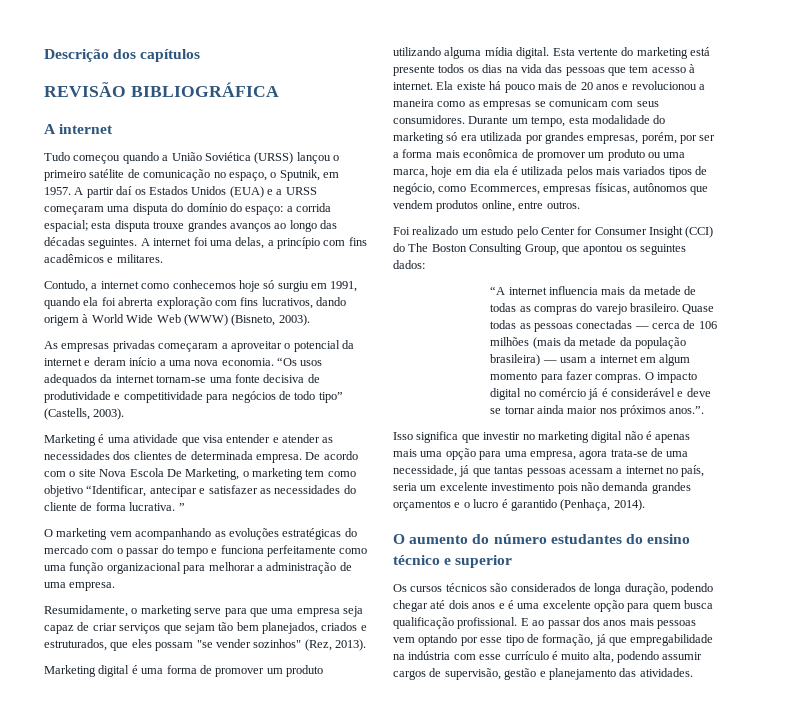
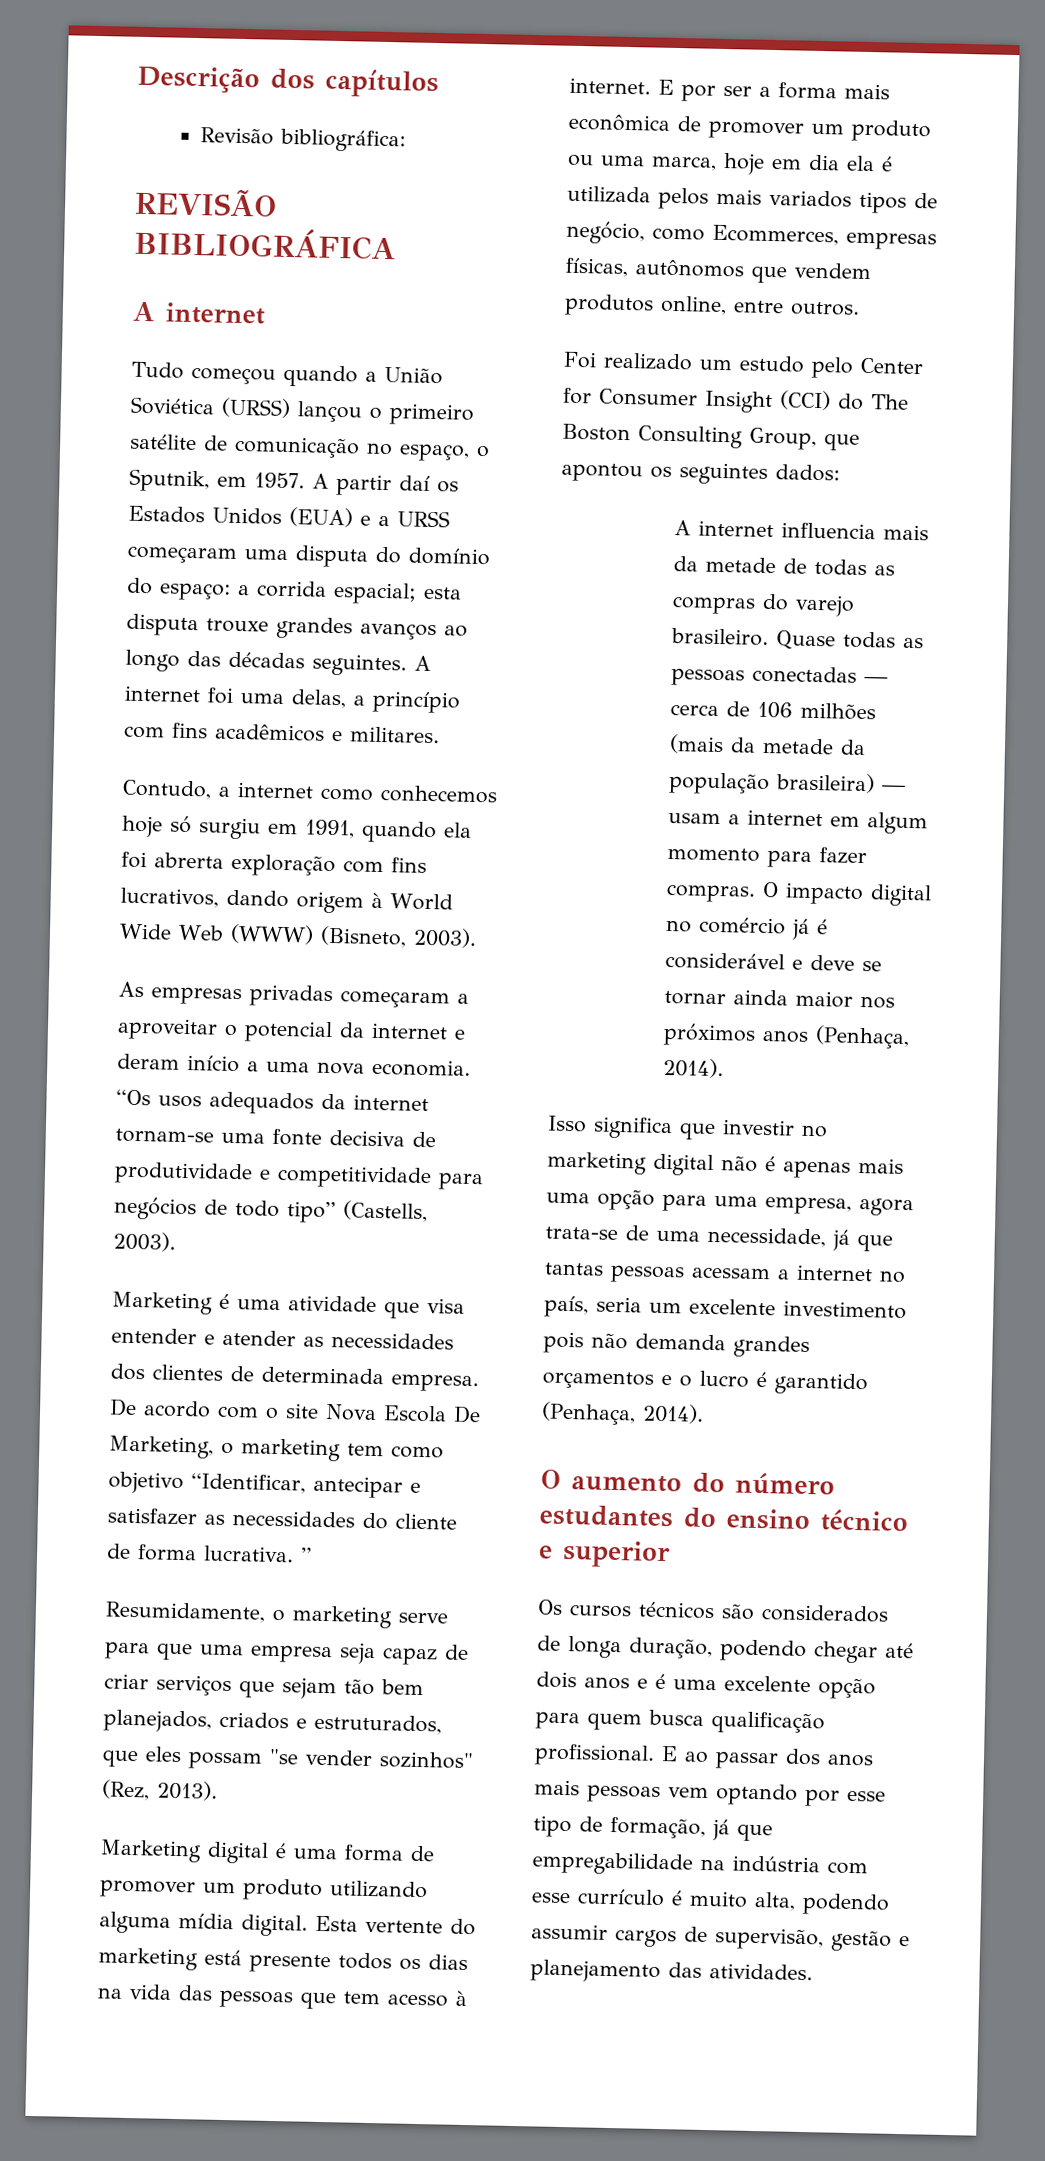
(201, 55) none -> [200,127,407,153] // Revisão bibliográfica:
[44,528,357,540] [44,545,368,557] [44,562,352,574] [44,582,116,591] // O marketing vem acompanhando as evoluções estratégicas do mercado com o passar do tempo e funciona perfeitamente como uma função organizacional para melhorar a administração de uma empresa. -> (312, 1555) none
[436,81,706,93] [393,99,659,110] [393,115,666,127] [393,132,677,144] Ela existe há pouco mais de 20 anos e revolucionou a maneira como as empresas se comunicam com seus consumidores. Durante um tempo, esta modalidade do marketing só era utilizada por grandes empresas, porém, -> [658,79,674,95] E
[490,286,506,295] “A -> [673,520,691,536] A
[669,406,705,414] anos.”. -> [761,1025,910,1050] [662,1057,724,1079] anos (Penhaça, 2014).

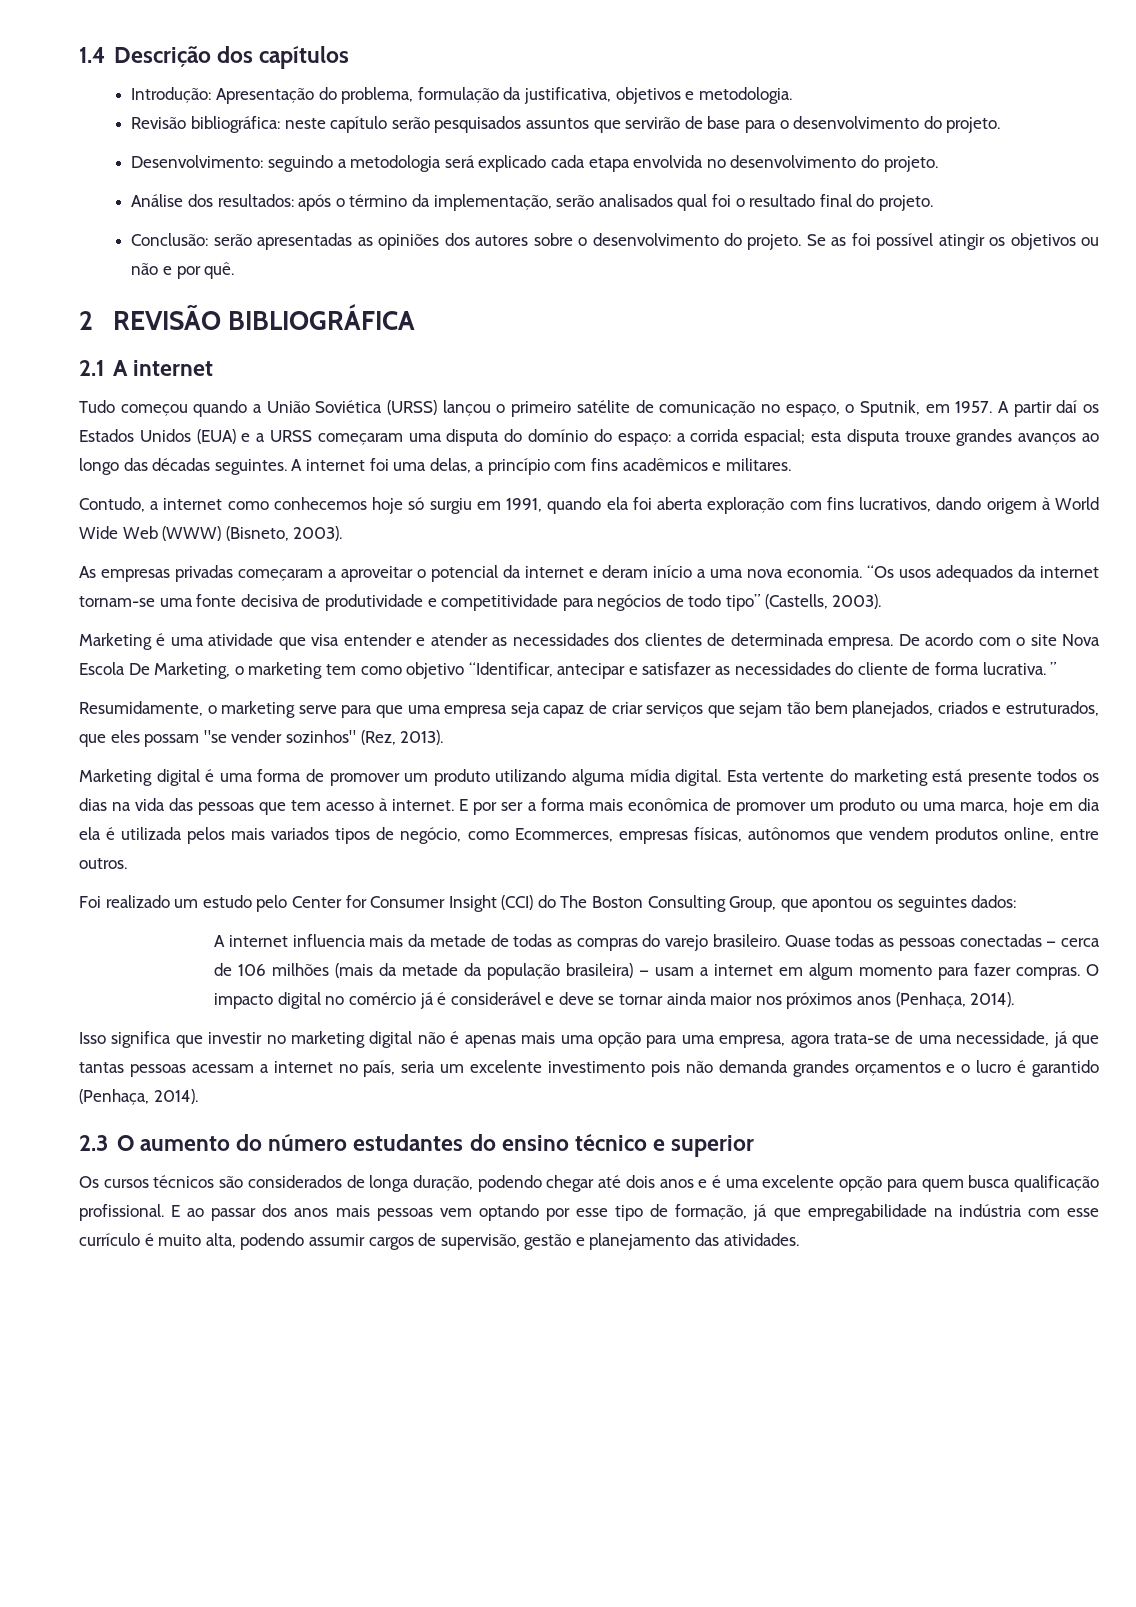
(137, 79) none -> [79,47,105,63] 1.4
[200,127,407,153] Revisão bibliográfica: // -> [131,87,792,104] [131,116,1001,133] [131,155,938,172] [131,194,933,211] [131,233,1100,250] [131,262,235,279] [79,311,93,330] Introdução: Apresentação do problema, formulação da justificativa, objetivos e metodologia. // Revisão bibliográfica: neste capítulo serão pesquisados assuntos que servirão de base para o desenvolvimento do projeto. // Desenvolvimento: seguindo a metodologia será explicado cada etapa envolvida no desenvolvimento do projeto. // Análise dos resultados: após o término da implementação, serão analisados qual foi o resultado final do projeto. // Conclusão: serão apresentadas as opiniões dos autores sobre o desenvolvimento do projeto. Se as foi possível atingir os objetivos ou não e por quê. // 2
(396, 243) none -> [79,360,104,376] 2.1
[154,852,224,869] abrerta -> [657,497,704,510] aberta
(704, 1413) none -> [79,1135,108,1151] 2.3

